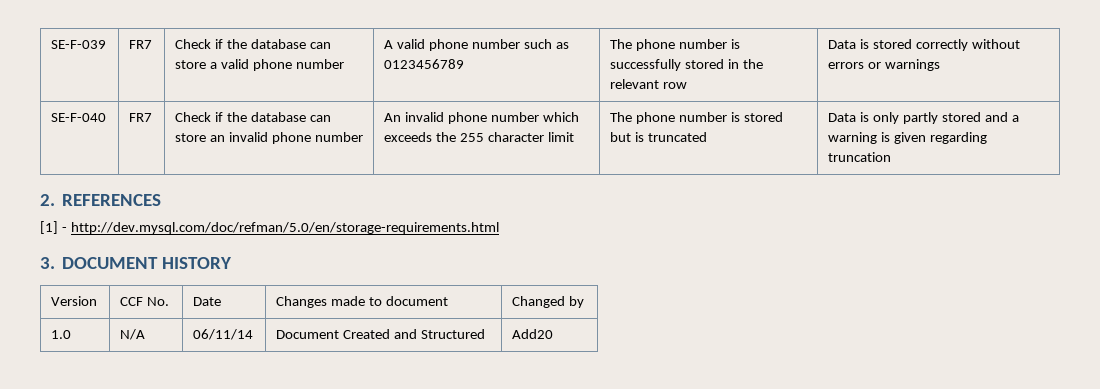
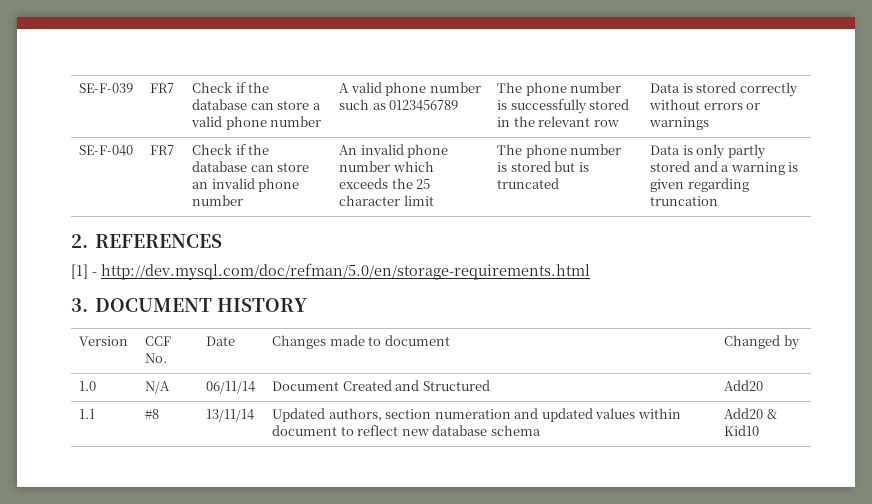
[459,133,484,142] 255 -> [416,179,431,189] 25
(554, 334) none -> [79,409,96,419] [145,409,160,419] [206,409,255,422] [272,408,681,422] [272,425,541,436] [724,408,777,419] [724,425,760,436] // 1.1 | #8 | 13/11/14 | Updated authors, section numeration and updated values within document to reflect new database schema | Add20 & Kid10

